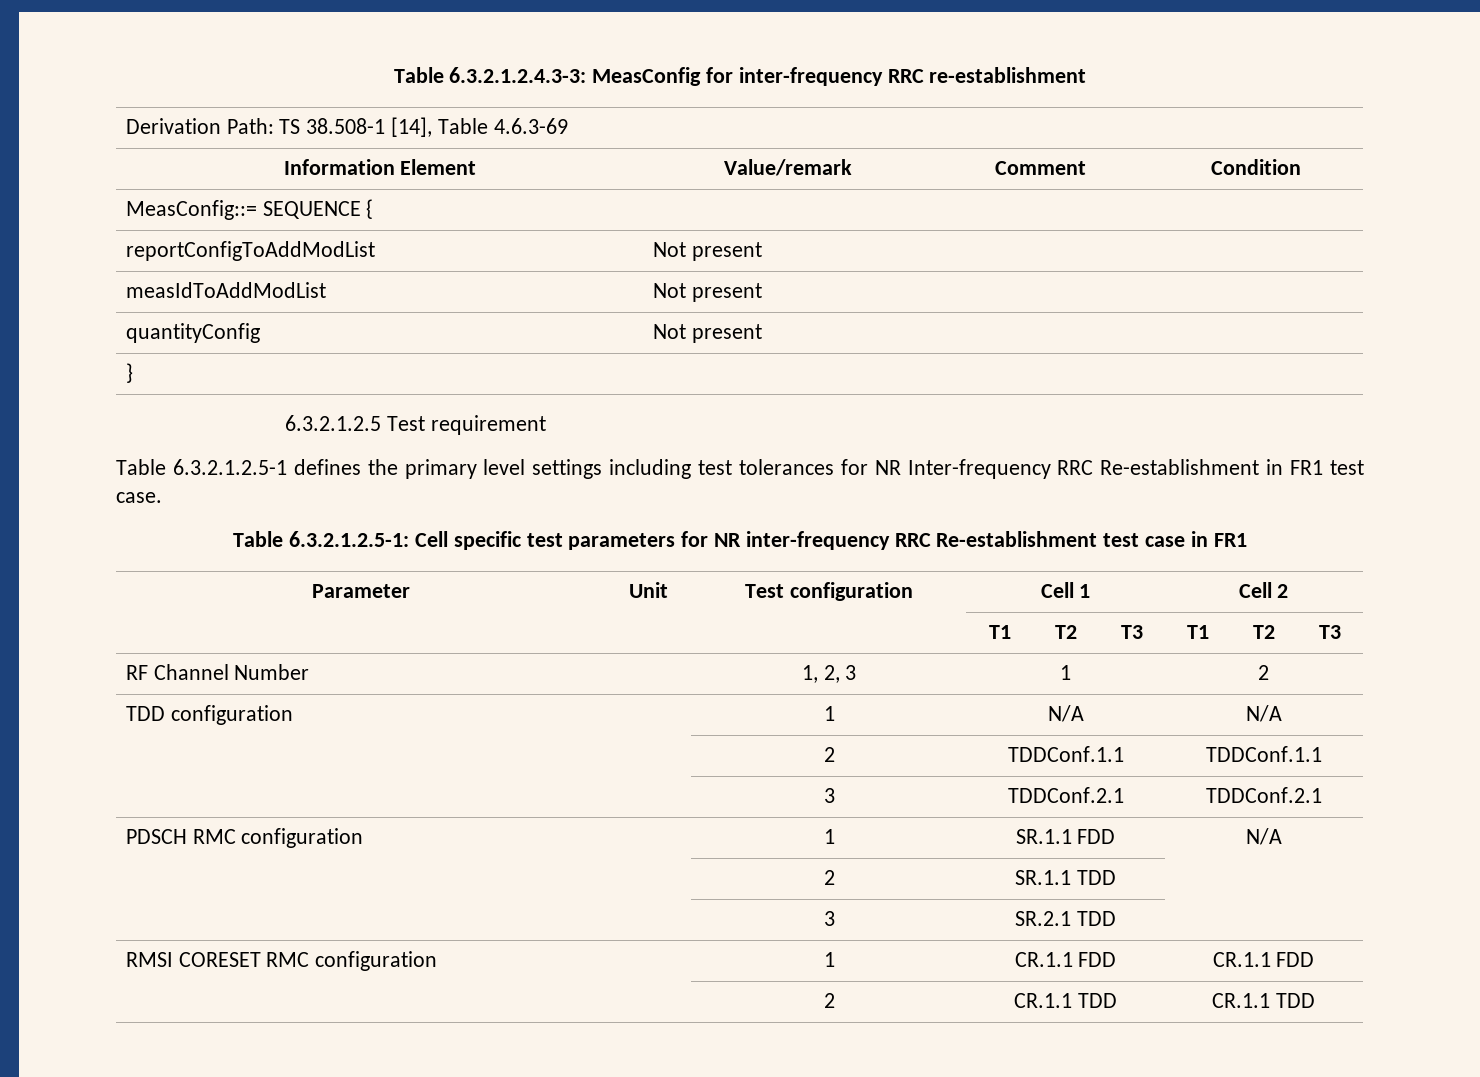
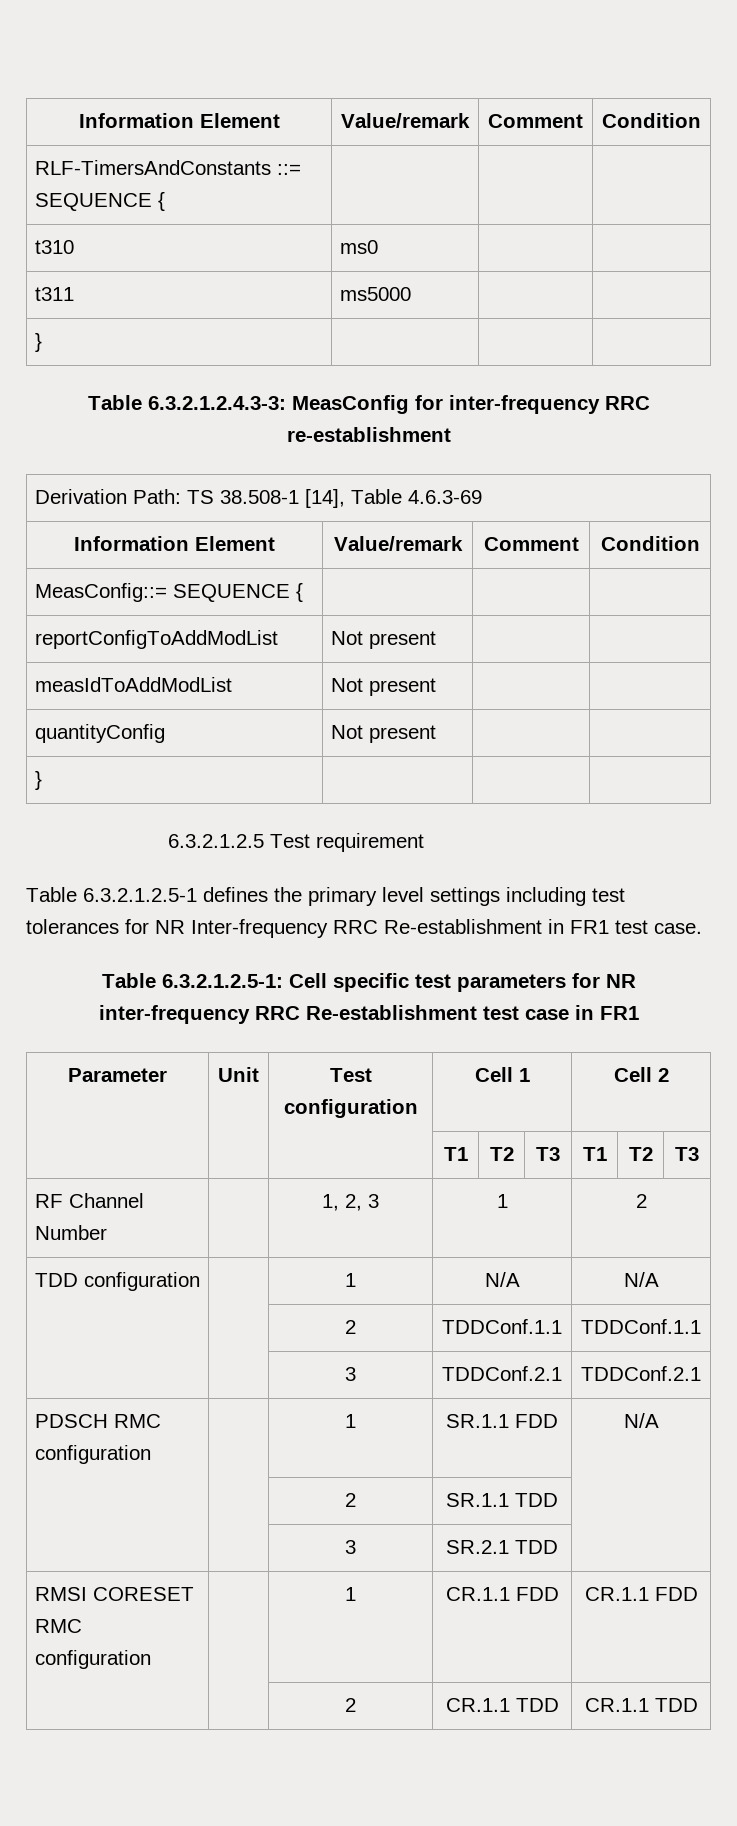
(393, 75) none -> [78,113,280,128] [341,113,470,128] [488,114,583,128] [602,113,701,128] [34,160,301,175] [34,192,165,211] [34,240,74,254] [339,240,378,254] [34,287,74,301] [339,287,411,301] [34,333,42,352] Information Element | Value/remark | Comment | Condition // RLF-TimersAndConstants ::= SEQUENCE { | | | // t310 | ms0 | | // t311 | ms5000 | | // } | | | //

